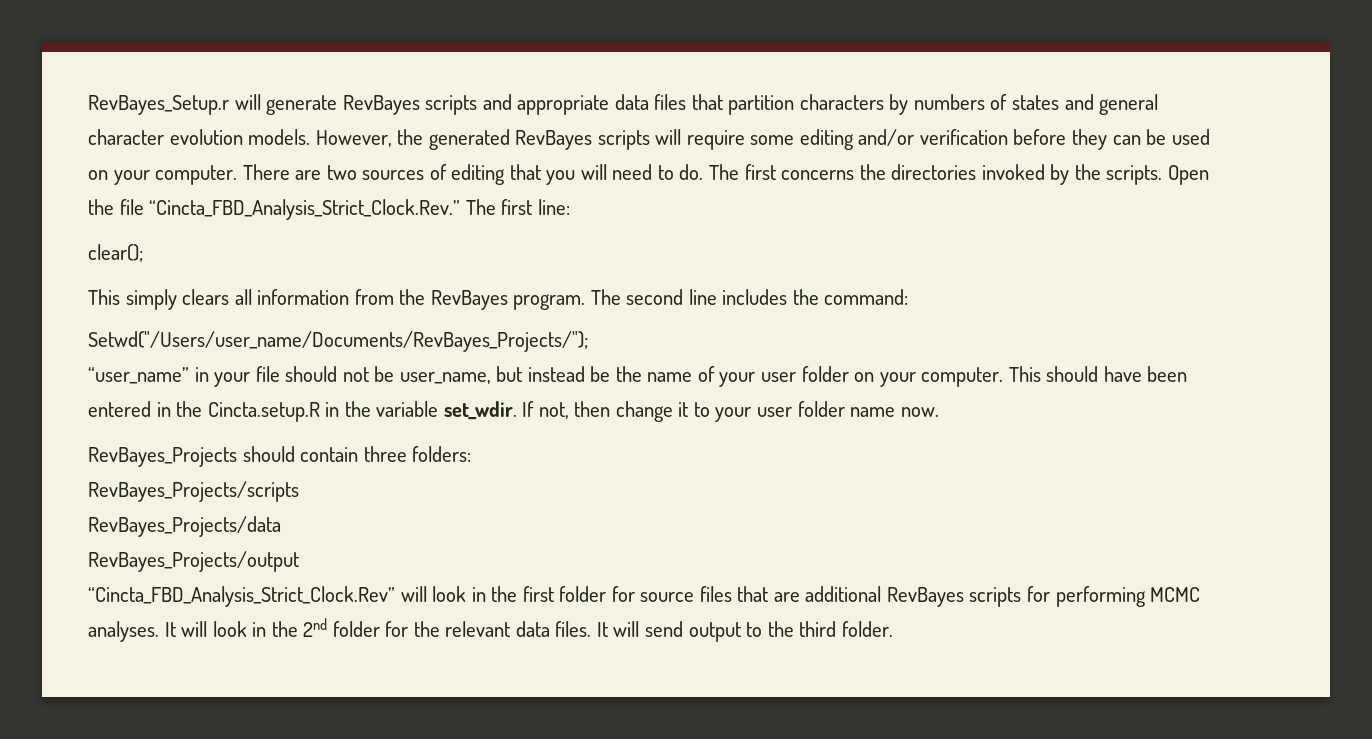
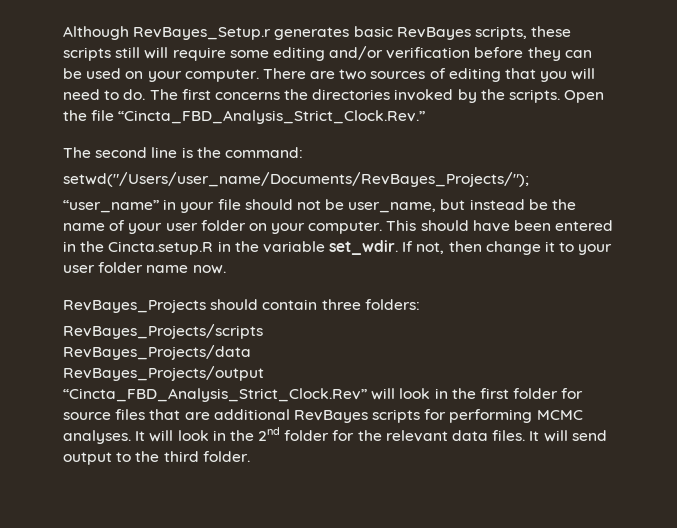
[88,94,1159,115] [88,129,650,150] RevBayes_Setup.r will generate RevBayes scripts and appropriate data files that partition characters by numbers of states and general character evolution models. However, the generated RevBayes scripts -> [63,26,572,40] [63,47,141,61] Although RevBayes_Setup.r generates basic RevBayes scripts, these scripts still
[465,199,570,215] [88,244,143,262] [88,289,586,310] The first line: // clear(); // This simply clears all information from the RevBayes program. -> (426, 117) //
[722,289,788,305] includes -> [181,147,193,158] is
[88,331,588,352] Setwd("/Users/user_name/Documents/RevBayes_Projects/"); -> [63,172,529,187] setwd("/Users/user_name/Documents/RevBayes_Projects/");

